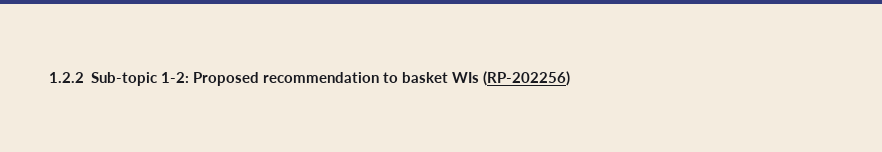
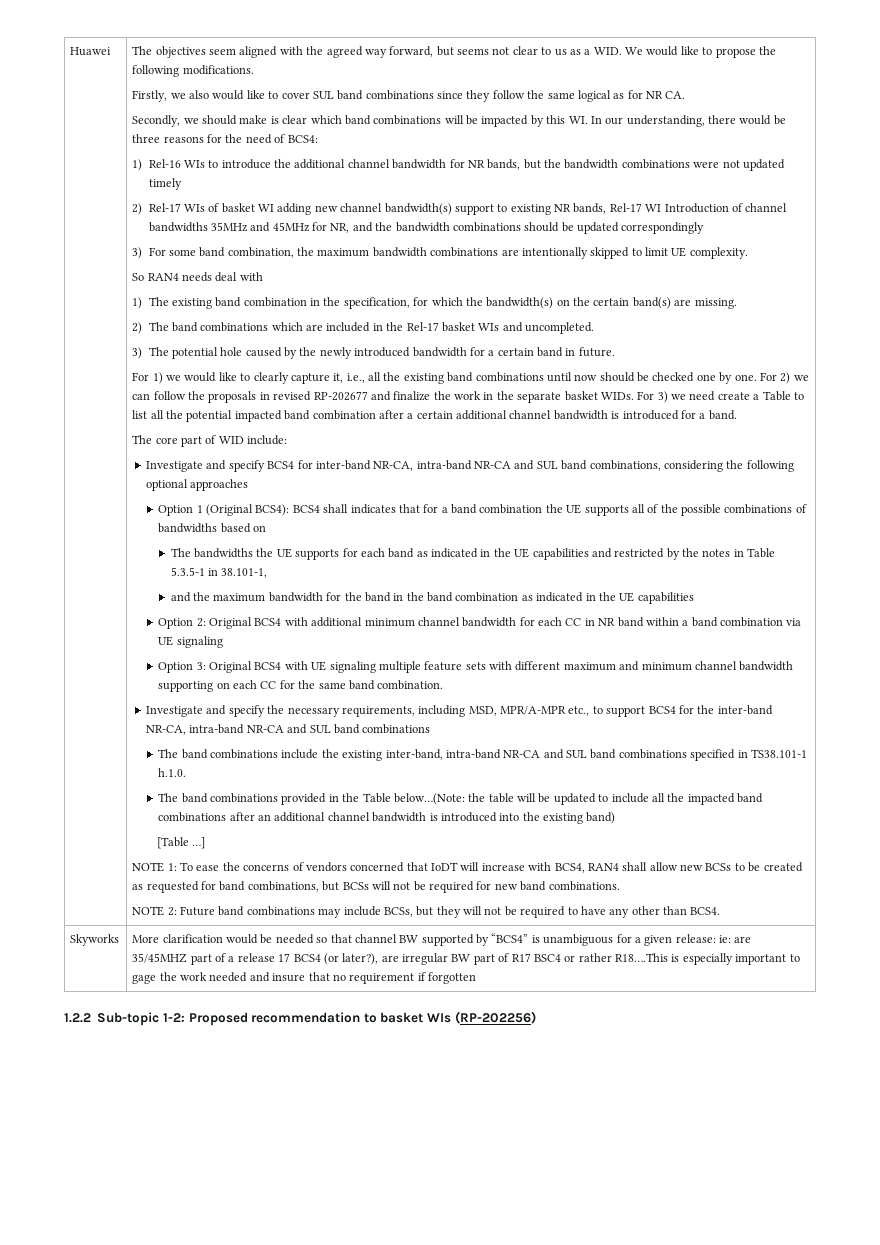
(49, 77) none -> [70,47,112,56] [132,46,776,58] [132,65,254,77] [132,90,686,102] [132,115,786,127] [132,134,318,144] [132,159,785,171] [148,178,182,190] [132,203,788,215] [148,222,705,234] [132,247,748,259] [132,272,263,282] [132,297,737,309] [132,322,595,334] [132,347,615,359] [132,372,809,384] [132,391,804,403] [132,410,737,422] [132,435,288,447] [146,460,794,472] [146,479,249,491] [158,504,807,516] [158,523,267,533] [170,548,776,560] [170,567,268,578] [170,592,694,604] [158,617,802,629] [158,636,223,648] [158,661,794,673] [158,680,444,692] [146,705,773,717] [146,724,431,735] [158,749,807,761] [158,768,187,777] [158,793,764,805] [158,812,616,824] [156,837,206,849] [132,862,803,873] [132,881,620,893] [132,906,721,918] [70,934,120,946] [132,933,752,946] [132,953,800,965] [132,972,477,984] Huawei | The objectives seem aligned with the agreed way forward, but seems not clear to us as a WID. We would like to propose the following modifications. // Firstly, we also would like to cover SUL band combinations since they follow the same logical as for NR CA. // Secondly, we should make is clear which band combinations will be impacted by this WI. In our understanding, there would be three reasons for the need of BCS4: // 1) Rel-16 WIs to introduce the additional channel bandwidth for NR bands, but the bandwidth combinations were not updated timely // 2) Rel-17 WIs of basket WI adding new channel bandwidth(s) support to existing NR bands, Rel-17 WI Introduction of channel bandwidths 35MHz and 45MHz for NR, and the bandwidth combinations should be updated correspondingly // 3) For some band combination, the maximum bandwidth combinations are intentionally skipped to limit UE complexity. // So RAN4 needs deal with // 1) The existing band combination in the specification, for which the bandwidth(s) on the certain band(s) are missing. // 2) The band combinations which are included in the Rel-17 basket WIs and uncompleted. // 3) The potential hole caused by the newly introduced bandwidth for a certain band in future. // For 1) we would like to clearly capture it, i.e., all the existing band combinations until now should be checked one by one. For 2) we can follow the proposals in revised RP-202677 and finalize the work in the separate basket WIDs. For 3) we need create a Table to list all the potential impacted band combination after a certain additional channel bandwidth is introduced for a band. // The core part of WID include: // Investigate and specify BCS4 for inter-band NR-CA, intra-band NR-CA and SUL band combinations, considering the following optional approaches // Option 1 (Original BCS4): BCS4 shall indicates that for a band combination the UE supports all of the possible combinations of bandwidths based on // The bandwidths the UE supports for each band as indicated in the UE capabilities and restricted by the notes in Table 5.3.5-1 in 38.101-1, // and the maximum bandwidth for the band in the band combination as indicated in the UE capabilities // Option 2: Original BCS4 with additional minimum channel bandwidth for each CC in NR band within a band combination via UE signaling // Option 3: Original BCS4 with UE signaling multiple feature sets with different maximum and minimum channel bandwidth supporting on each CC for the same band combination. // Investigate and specify the necessary requirements, including MSD, MPR/A-MPR etc., to support BCS4 for the inter-band NR-CA, intra-band NR-CA and SUL band combinations // The band combinations include the existing inter-band, intra-band NR-CA and SUL band combinations specified in TS38.101-1 h.1.0. // The band combinations provided in the Table below…(Note: the table will be updated to include all the impacted band combinations after an additional channel bandwidth is introduced into the existing band) // [Table …] // NOTE 1: To ease the concerns of vendors concerned that IoDT will increase with BCS4, RAN4 shall allow new BCSs to be created as requested for band combinations, but BCSs will not be required for new band combinations. // NOTE 2: Future band combinations may include BCSs, but they will not be required to have any other than BCS4. // Skyworks | More clarification would be needed so that channel BW supported by “BCS4” is unambiguous for a given release: ie: are 35/45MHZ part of a release 17 BCS4 (or later?), are irregular BW part of R17 BSC4 or rather R18….This is especially important to gage the work needed and insure that no requirement if forgotten //

